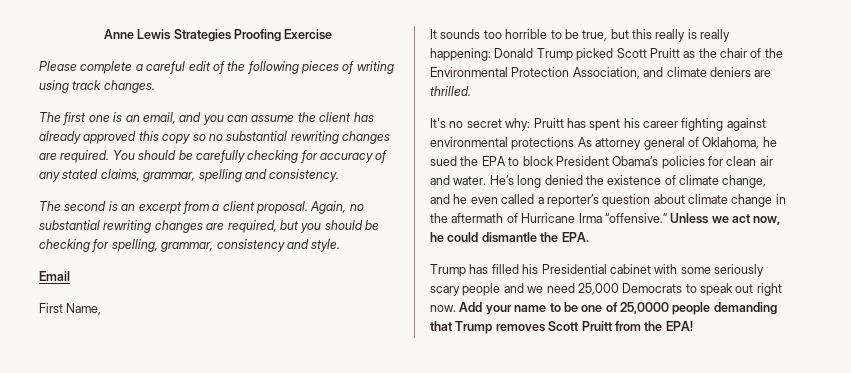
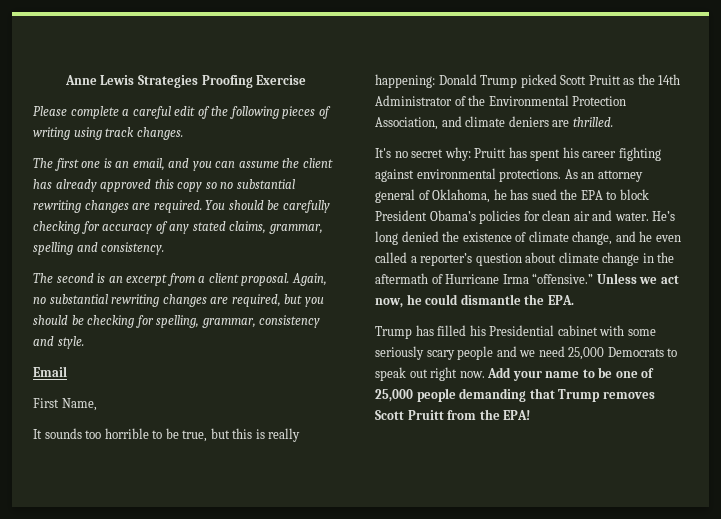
[655,29,686,42] really -> (253, 433) none
[720,48,747,58] chair -> [658,74,681,85] [375,95,452,106] 14th Administrator
[511,137,592,150] protections As -> [499,169,595,182] protections. As an
(777, 142) none -> [510,189,529,200] has
[620,302,669,314] 25,0000 -> [375,389,413,402] 25,000

